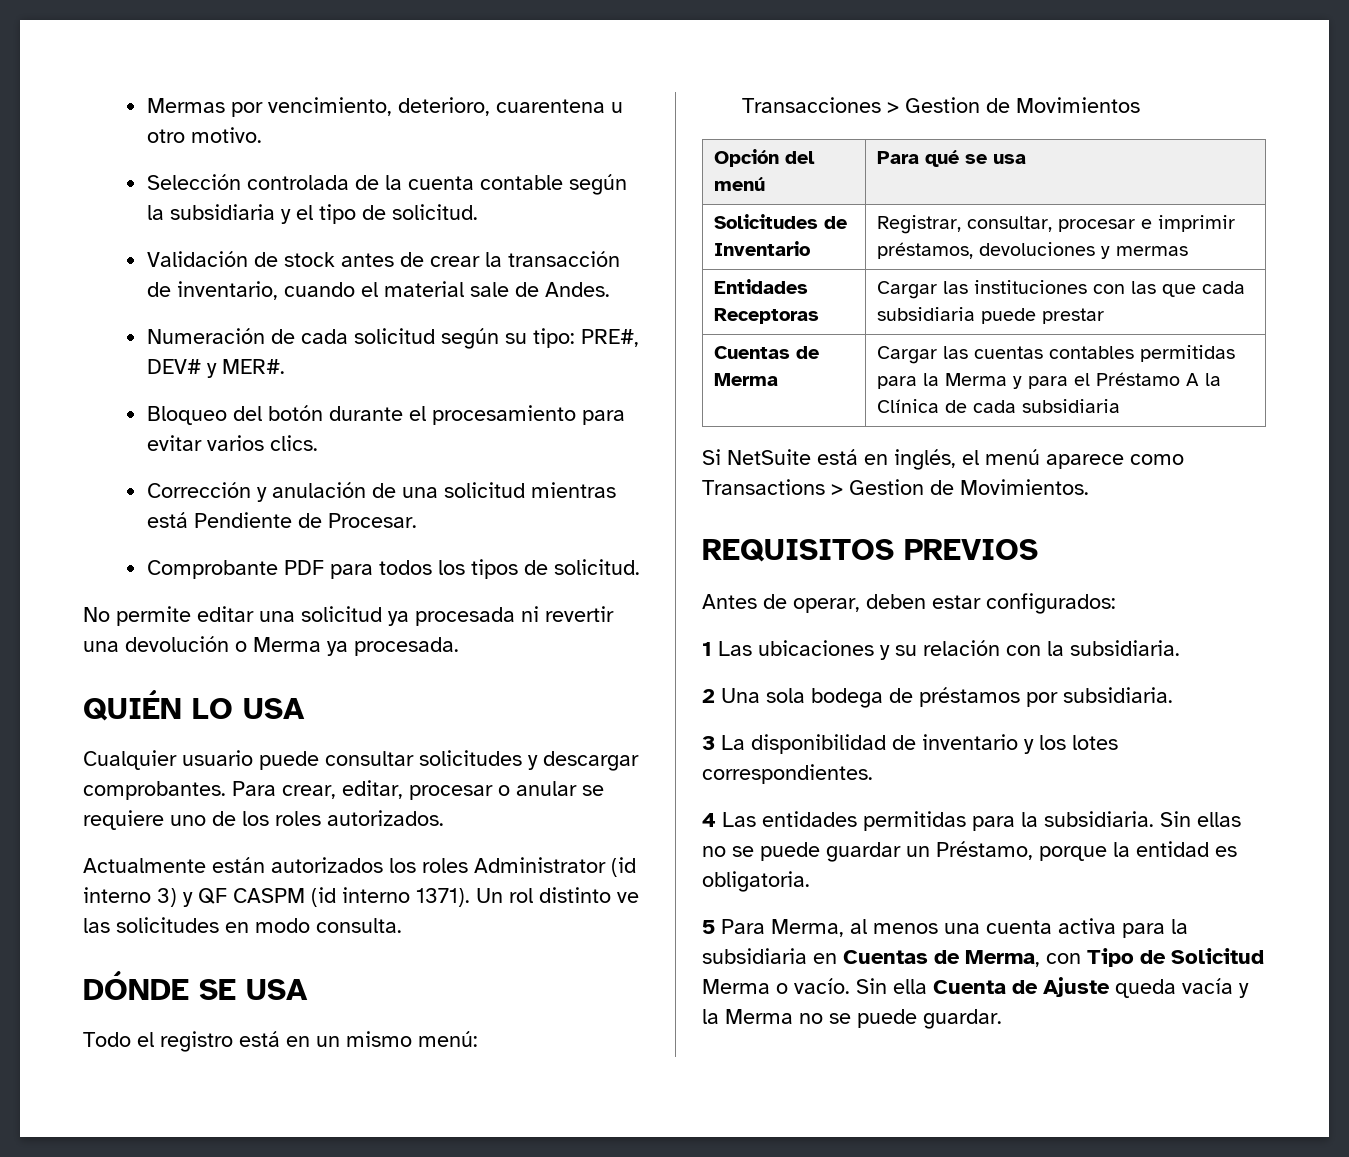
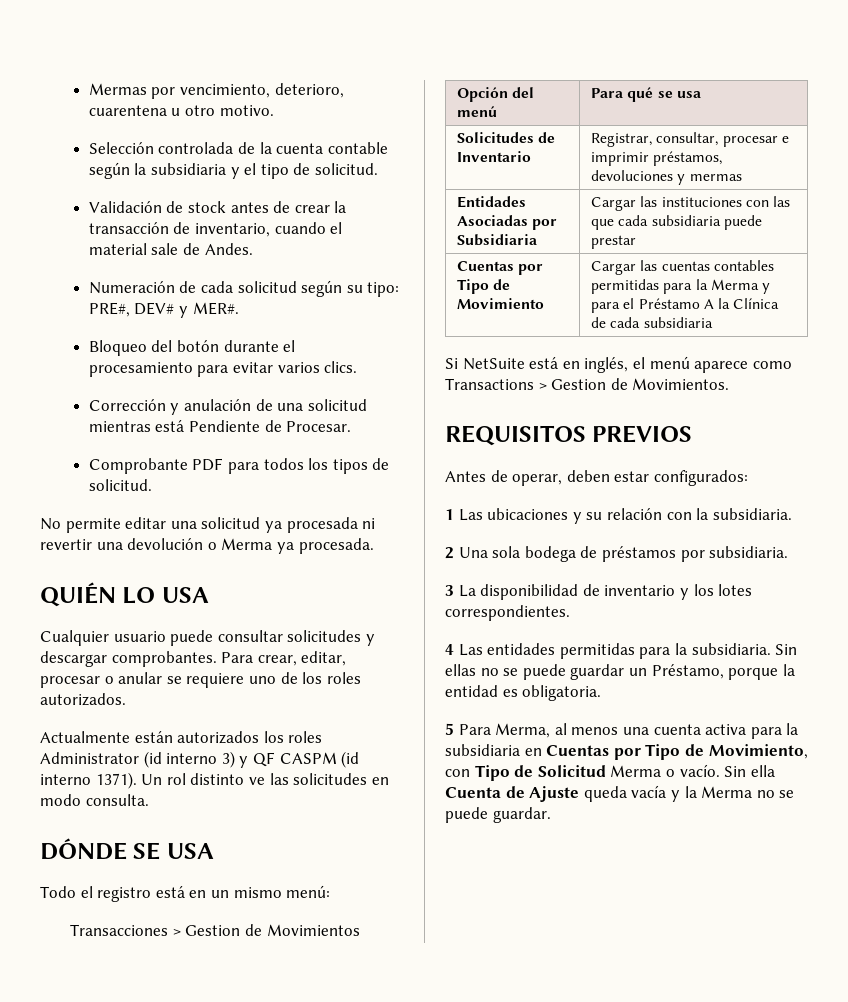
[713,308,819,324] Receptoras -> [457,215,558,230] [457,234,538,246] Asociadas por Subsidiaria
[795,346,819,359] [713,373,778,386] de Merma -> [518,264,544,275] [457,279,511,294] [457,298,545,309] por Tipo de Movimiento
[934,950,1040,967] de Merma, -> [613,744,808,760] por Tipo de Movimiento,

